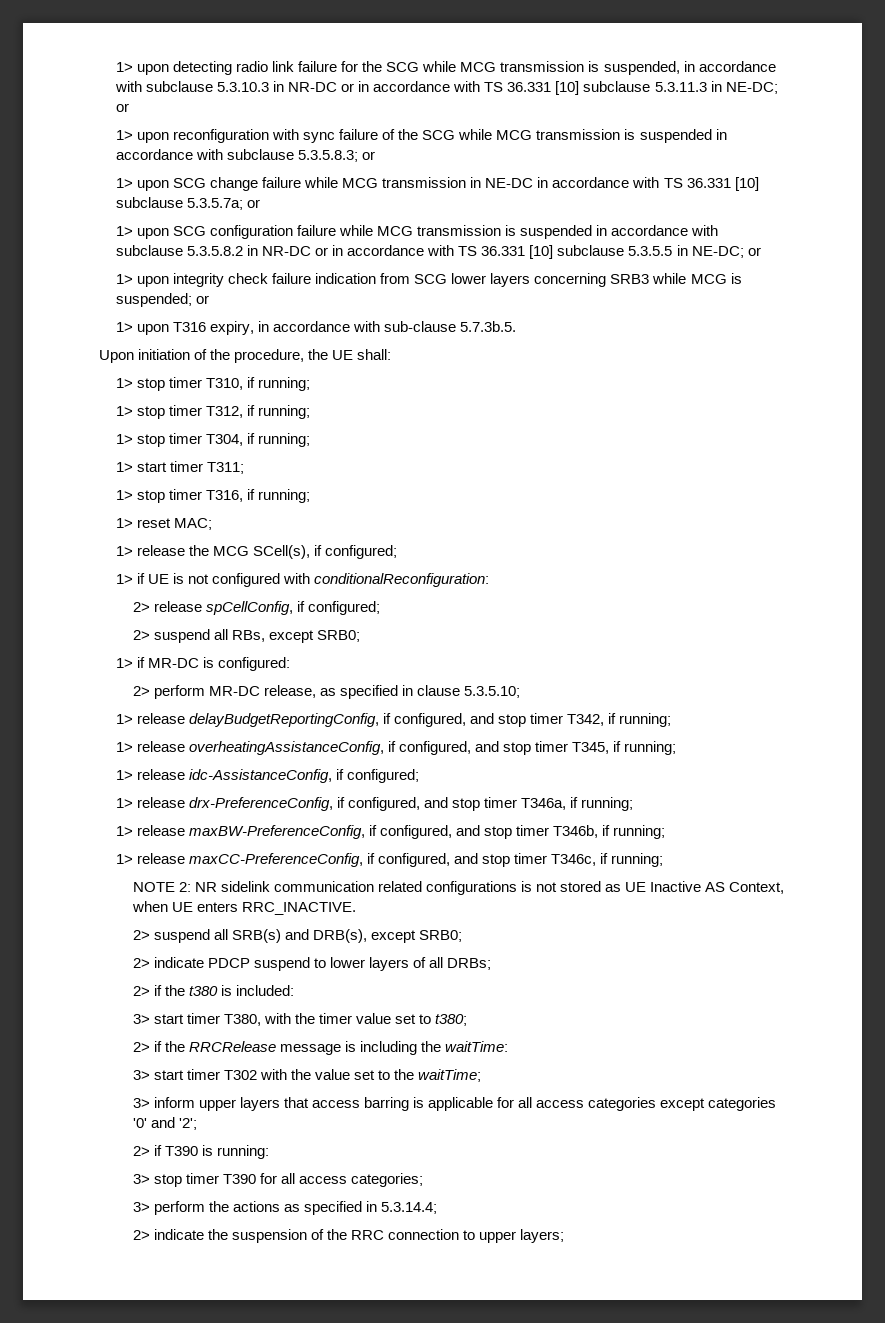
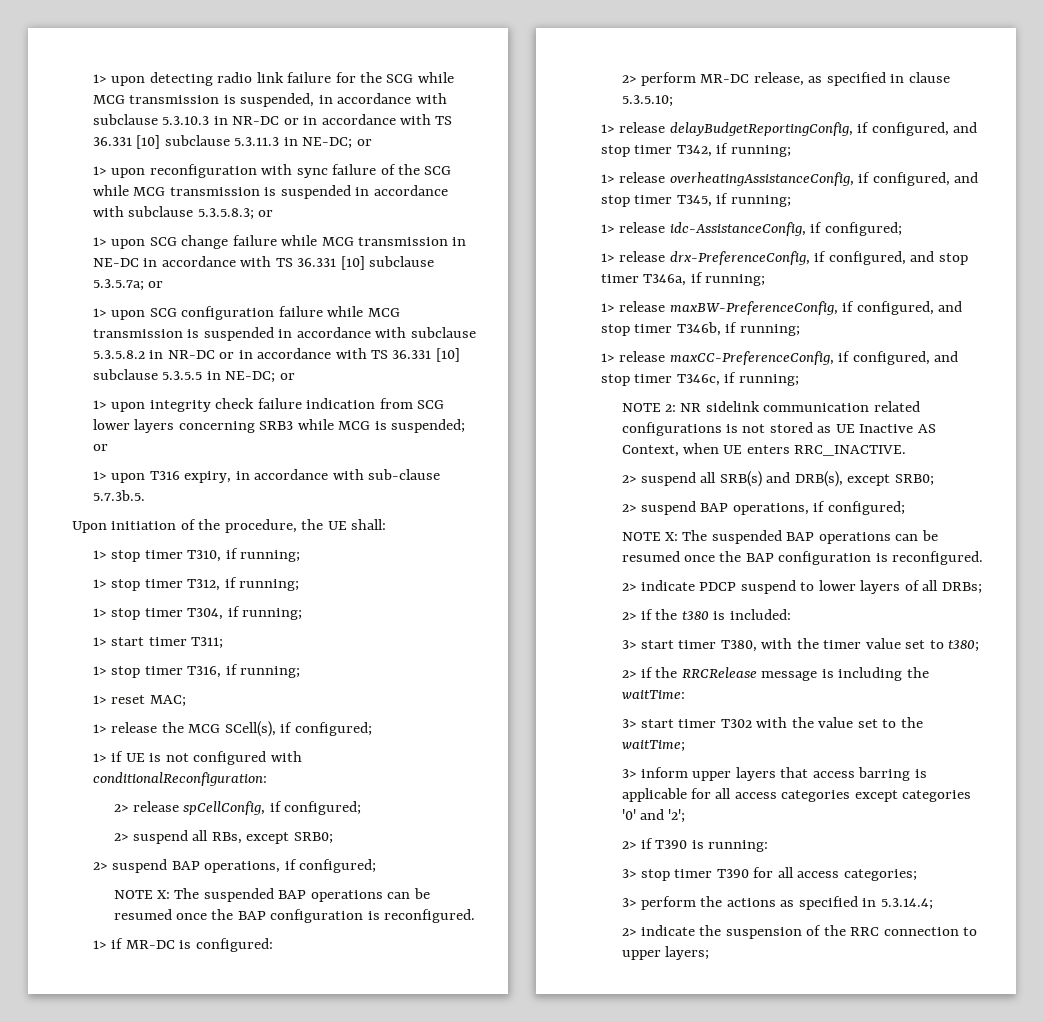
(361, 636) none -> [92,859,377,873] [113,888,430,902] [113,909,476,923] // 2> suspend BAP operations, if configured; // NOTE X: The suspended BAP operations can be resumed once the BAP configuration is reconfigured.
(463, 936) none -> [621,501,905,515] [621,530,938,544] [621,551,984,565] // 2> suspend BAP operations, if configured; // NOTE X: The suspended BAP operations can be resumed once the BAP configuration is reconfigured.

